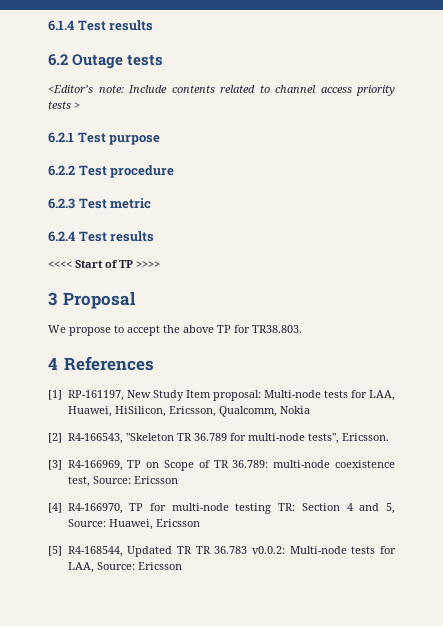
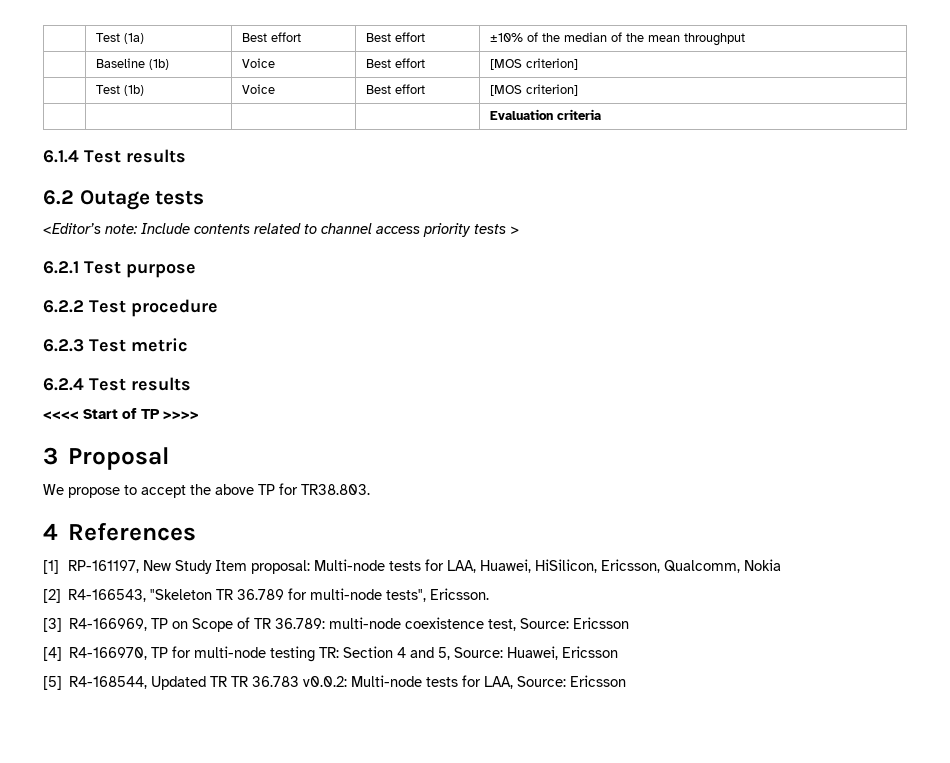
(48, 25) none -> [95,33,144,44] [241,32,301,42] [365,32,425,42] [489,32,745,46] [95,58,169,70] [241,58,275,68] [365,58,425,68] [489,58,578,70] [95,85,144,96] [241,84,275,94] [365,84,425,94] [489,84,578,96] [489,109,601,120] | Test (1a) | Best effort | Best effort | ±10% of the median of the mean throughput // | Baseline (1b) | Voice | Best effort | [MOS criterion] // | Test (1b) | Voice | Best effort | [MOS criterion] // | | | | Evaluation criteria //

